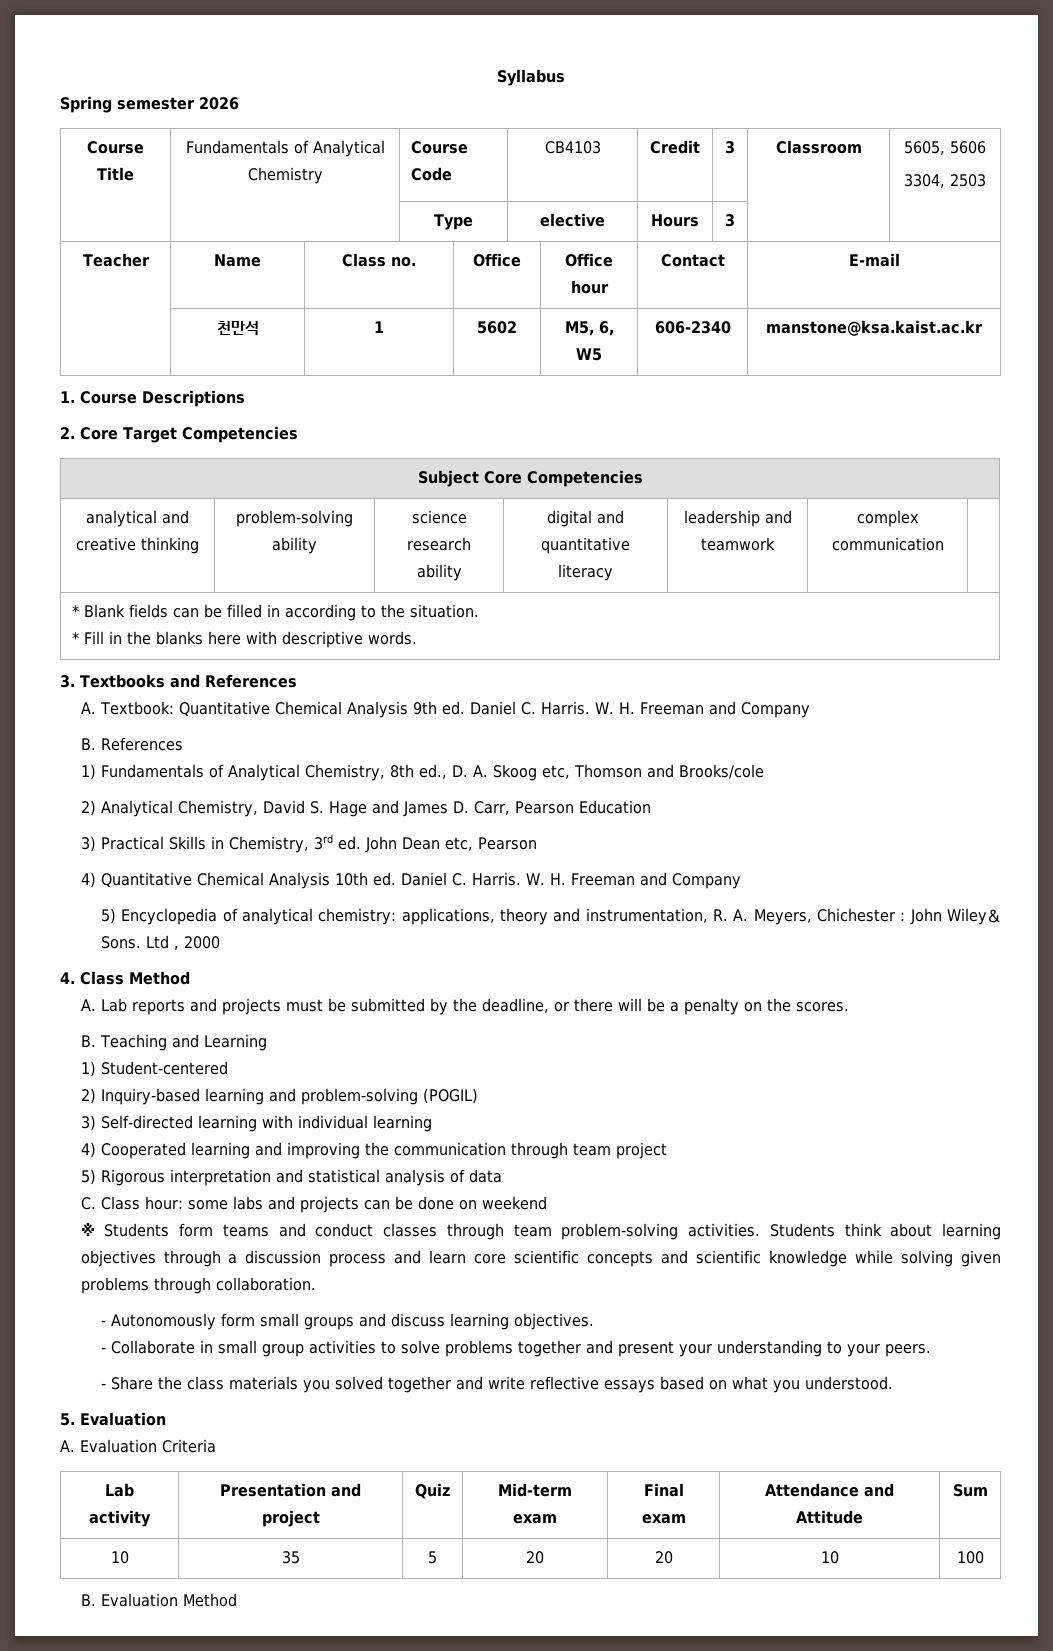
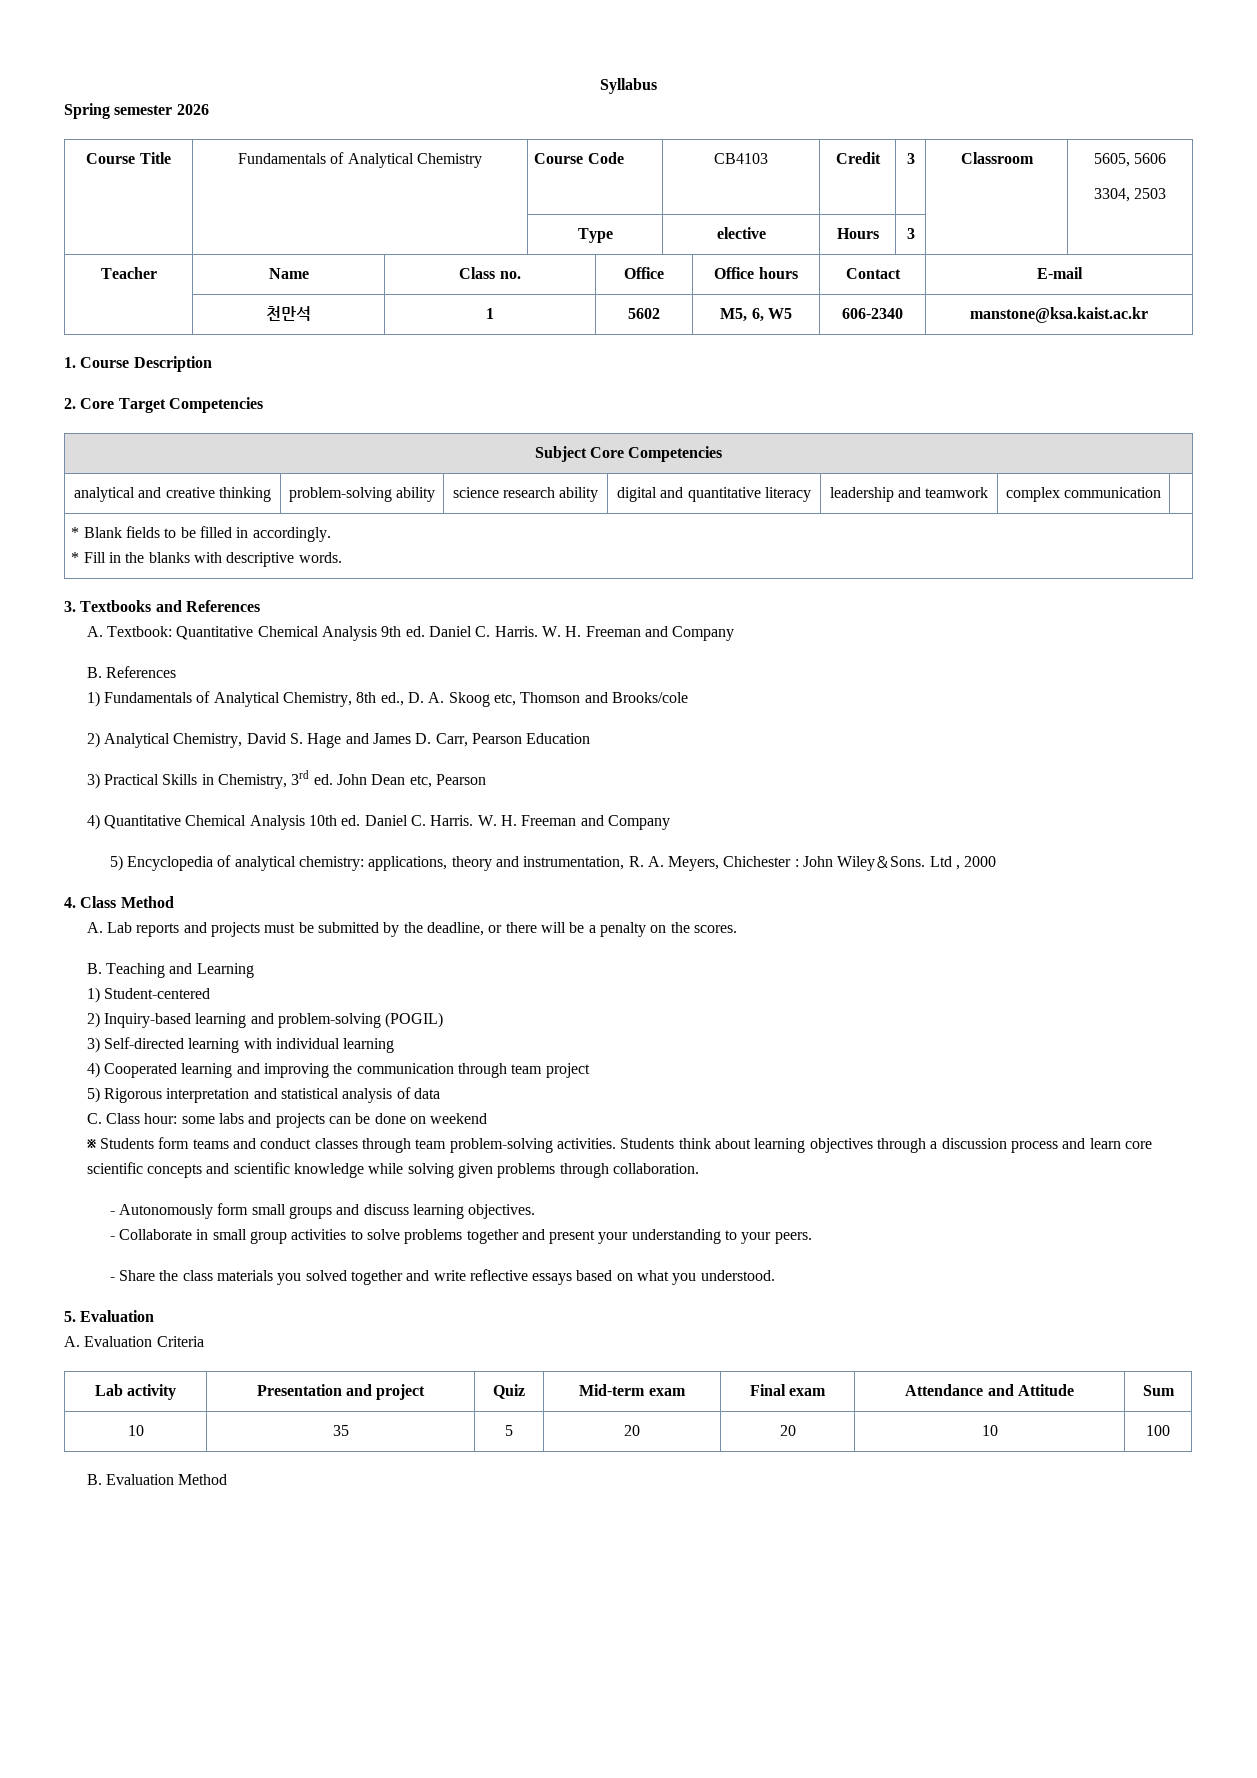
[570,280,609,294] hour -> [758,267,798,279] hours
[142,390,245,407] Descriptions -> [133,356,212,372] Description
[173,608,200,618] can -> [164,528,177,538] to
[285,604,480,621] according to the situation. -> [252,527,331,542] accordingly.
[208,631,242,645] here -> (190, 557) none

